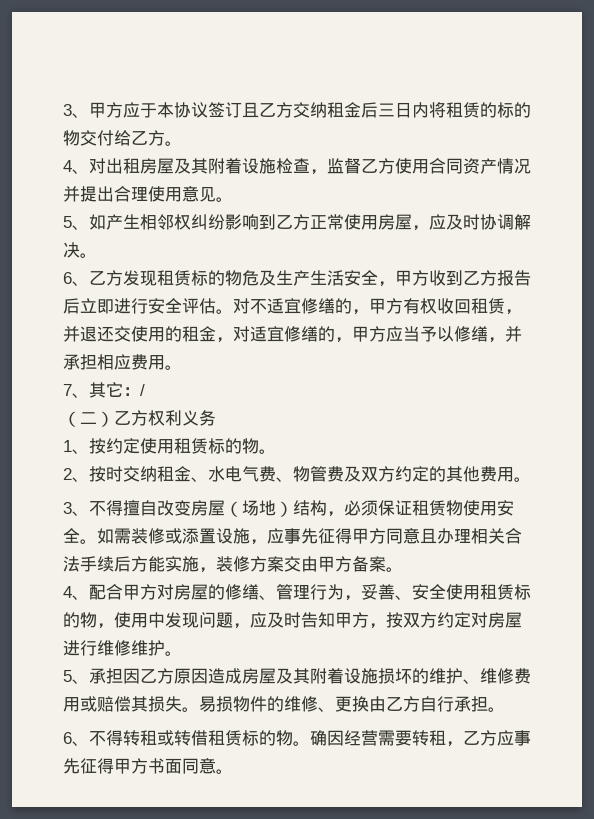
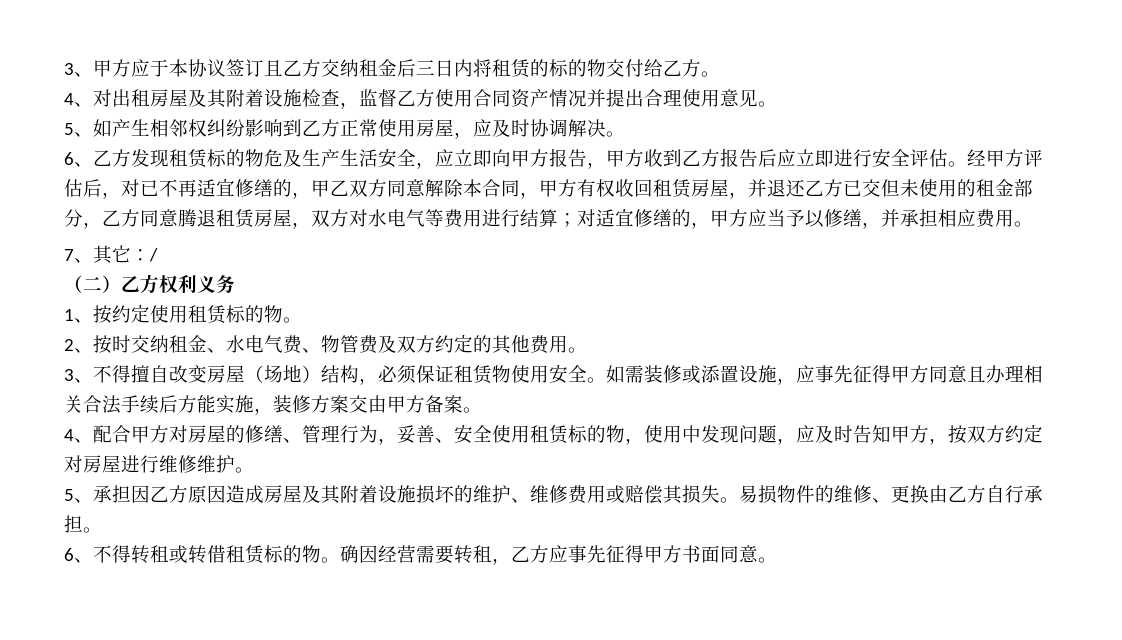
(395, 284) none -> [435,148,606,169] 应立即向甲方报告，
(80, 306) none -> [777,149,796,167] 应
[233,298,352,314] 对不适宜修缮的 -> [967,149,1043,167] [64,178,520,199] 经甲方评估后，对已不再适宜修缮的，甲乙双方同意解除本合同
(505, 306) none -> [691,179,729,197] 房屋
[114,326,233,343] 交使用的租金， -> [805,179,1033,197] [64,209,577,229] 乙方已交但未使用的租金部分，乙方同意腾退租赁房屋，双方对水电气等费用进行结算；

